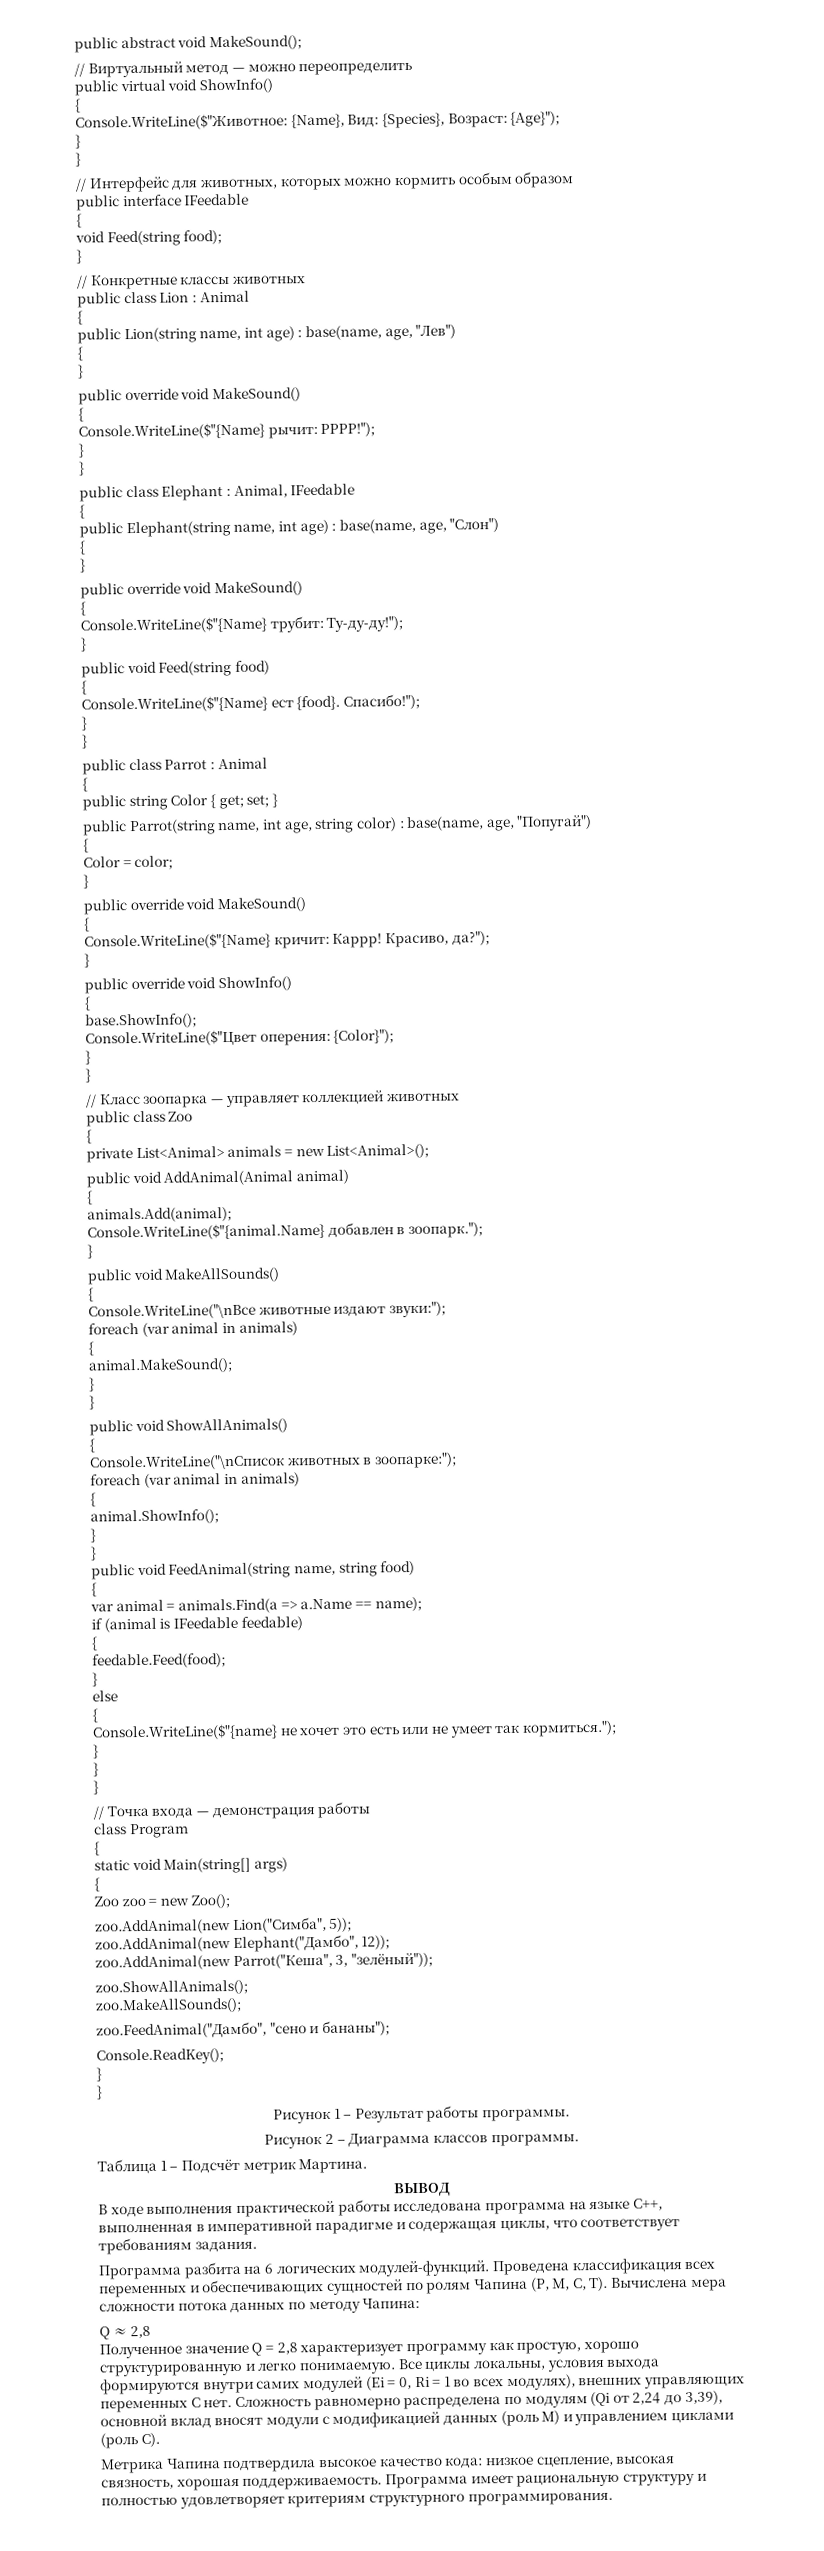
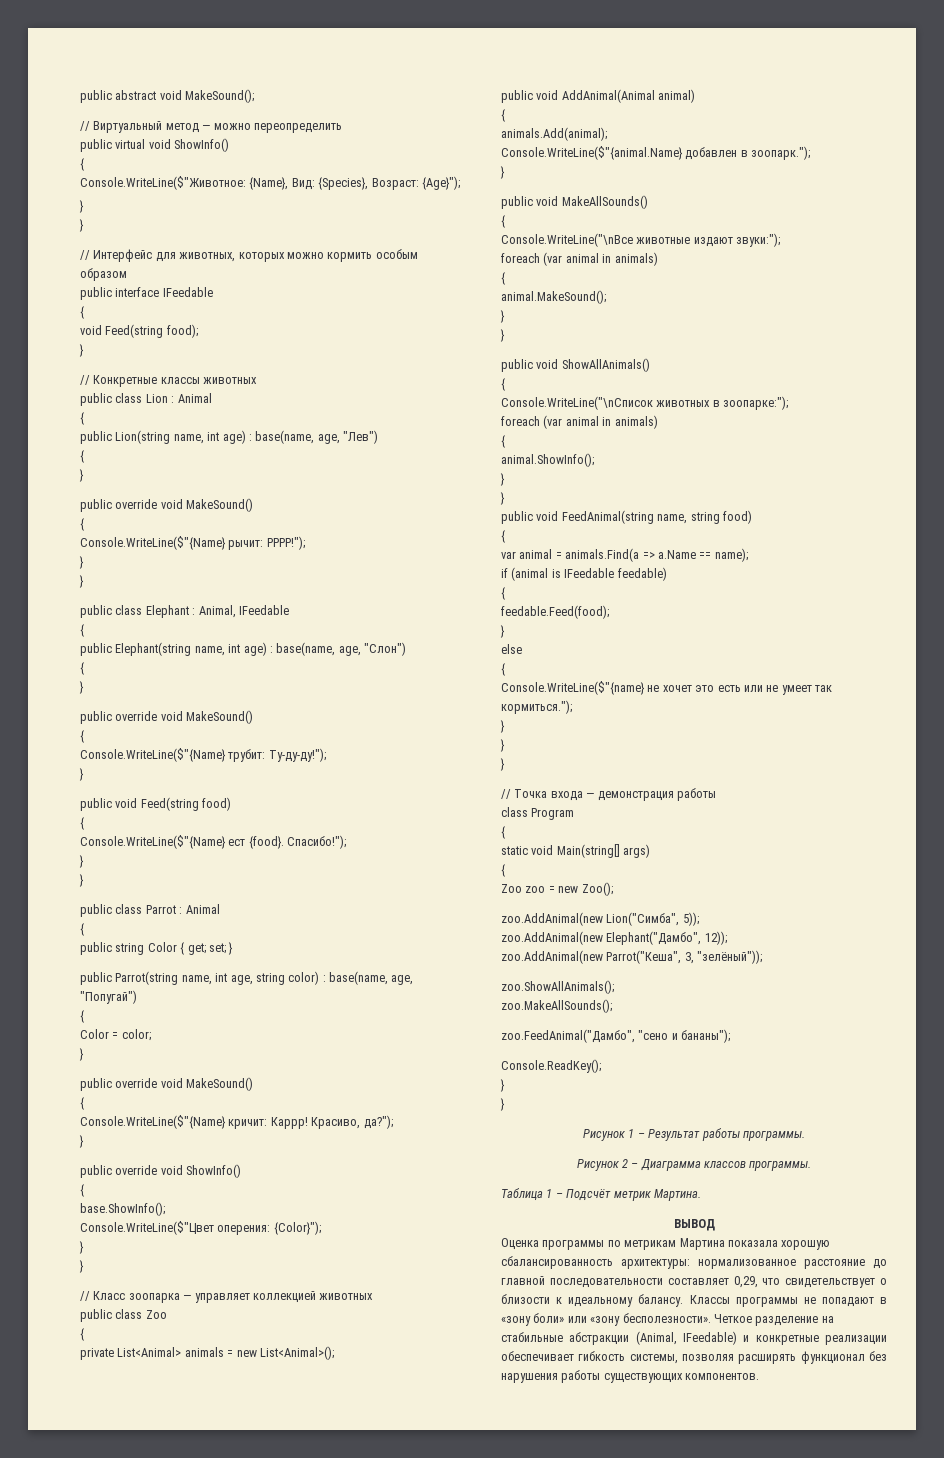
[98,2198,663,2218] [98,2218,681,2236] [98,2237,257,2255] [98,2258,716,2280] [99,2276,727,2298] [99,2297,421,2314] [99,2325,152,2340] [99,2340,639,2359] [99,2358,661,2377] [100,2374,746,2395] [100,2390,723,2413] [100,2410,735,2429] [100,2432,160,2449] [100,2455,676,2474] [101,2472,707,2491] [101,2491,613,2509] В ходе выполнения практической работы исследована программа на языке C++, выполненная в императивной парадигме и содержащая циклы, что соответствует требованиям задания. // Программа разбита на 6 логических модулей-функций. Проведена классификация всех переменных и обеспечивающих сущностей по ролям Чапина (P, M, C, T). Вычислена мера сложности потока данных по методу Чапина: // Q ≈ 2,8 // Полученное значение Q = 2,8 характеризует программу как простую, хорошо структурированную и легко понимаемую. Все циклы локальны, условия выхода формируются внутри самих модулей (Ei = 0, Ri = 1 во всех модулях), внешних управляющих переменных C нет. Сложность равномерно распределена по модулям (Qi от 2,24 до 3,39), основной вклад вносят модули с модификацией данных (роль M) и управлением циклами (роль C). // Метрика Чапина подтвердила высокое качество кода: низкое сцепление, высокая связность, хорошая поддерживаемость. Программа имеет рациональную структуру и полностью удовлетворяет критериям структурного программирования. -> [501,1238,831,1250] [501,1256,887,1269] [501,1276,887,1288] [501,1294,887,1307] [501,1313,834,1326] [501,1331,887,1345] [501,1351,887,1364] [501,1370,760,1383] Оценка программы по метрикам Мартина показала хорошую сбалансированность архитектуры: нормализованное расстояние до главной последовательности составляет 0,29, что свидетельствует о близости к идеальному балансу. Классы программы не попадают в «зону боли» или «зону бесполезности». Четкое разделение на стабильные абстракции (Animal, IFeedable) и конкретные реализации обеспечивает гибкость системы, позволяя расширять функционал без нарушения работы существующих компонентов.

